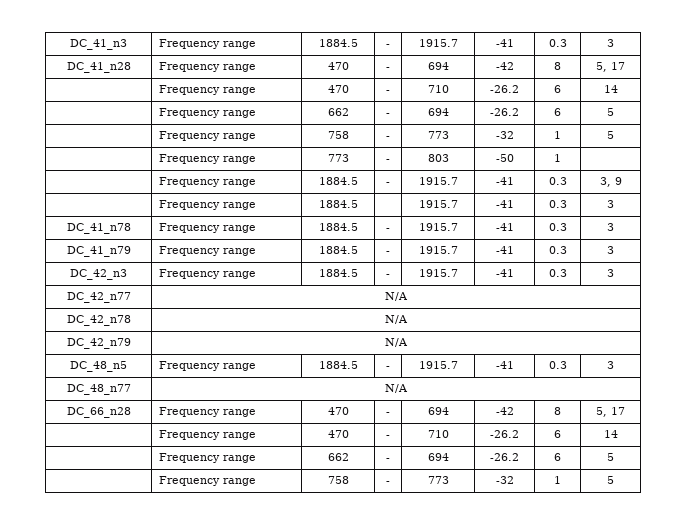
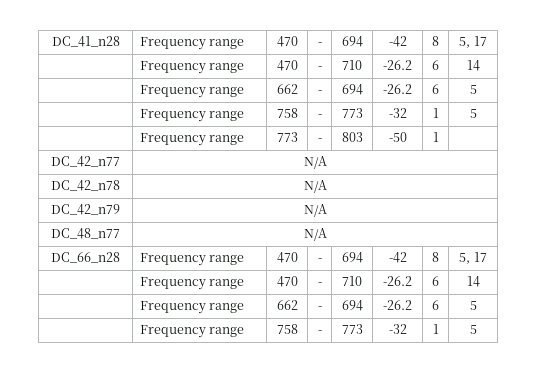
[70,39,127,50] [158,39,256,49] [318,39,358,47] [386,44,390,47] [418,39,458,47] [495,39,514,47] [548,39,567,47] [607,39,614,47] DC_41_n3 | Frequency range | 1884.5 | - | 1915.7 | -41 | 0.3 | 3 // -> (51, 41) none
[158,177,256,187] [318,177,358,185] [386,182,390,185] [418,177,458,185] [495,177,514,185] [548,177,567,185] [599,177,622,187] [158,200,256,210] [318,200,358,208] [418,200,458,208] [495,200,514,208] [548,200,567,208] [607,200,614,208] [66,223,131,234] [158,223,256,233] [318,223,358,231] [386,228,390,231] [418,223,458,231] [495,223,514,231] [548,223,567,231] [607,223,614,231] [66,246,131,257] [158,246,256,256] [318,246,358,254] [386,251,390,254] [418,246,458,254] [495,246,514,254] [548,246,567,254] [607,246,614,254] [70,269,127,280] [158,269,256,279] [318,269,358,277] [386,274,390,277] [418,269,458,277] [495,269,514,277] [548,269,567,277] [607,269,614,277] // | Frequency range | 1884.5 | - | 1915.7 | -41 | 0.3 | 3, 9 // | Frequency range | 1884.5 | | 1915.7 | -41 | 0.3 | 3 // DC_41_n78 | Frequency range | 1884.5 | - | 1915.7 | -41 | 0.3 | 3 // DC_41_n79 | Frequency range | 1884.5 | - | 1915.7 | -41 | 0.3 | 3 // DC_42_n3 | Frequency range | 1884.5 | - | 1915.7 | -41 | 0.3 | 3 -> (439, 137) none
[70,361,127,372] [158,361,256,371] [318,361,358,369] [386,366,390,369] [418,361,458,369] [495,361,514,369] [548,361,567,369] [607,361,614,369] // DC_48_n5 | Frequency range | 1884.5 | - | 1915.7 | -41 | 0.3 | 3 -> (327, 210) none

